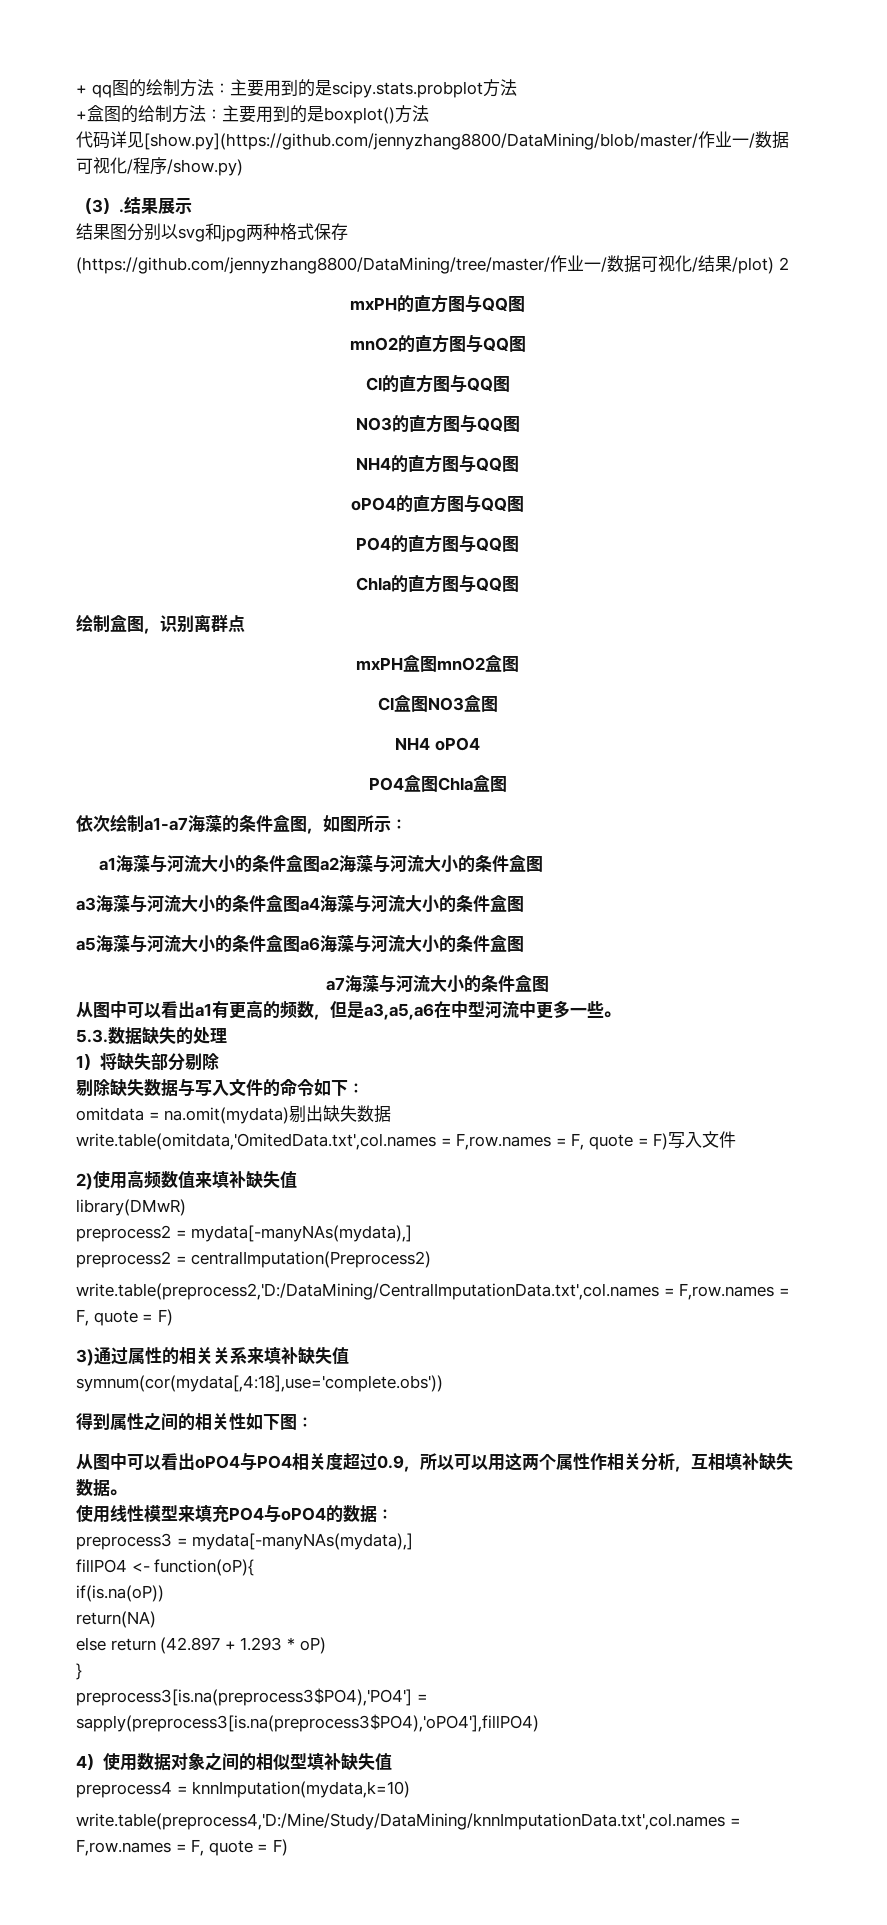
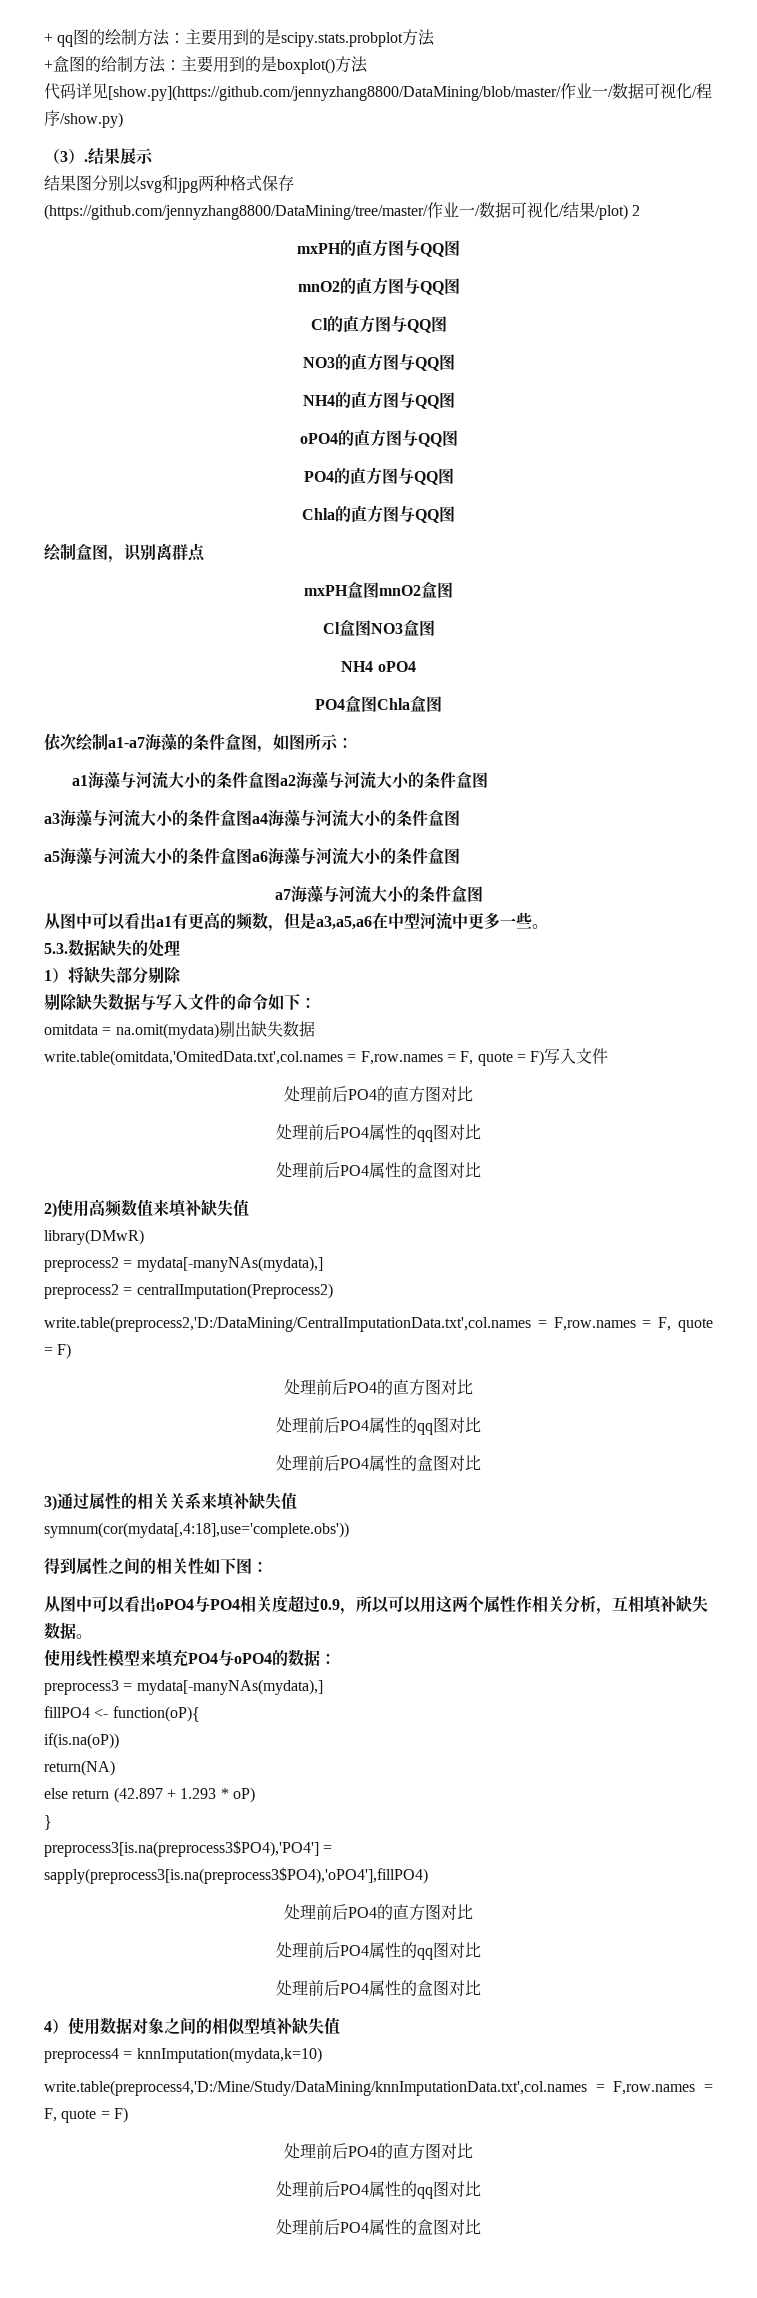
(737, 1139) none -> [284,1086,473,1103] [276,1124,481,1142] [276,1162,481,1178] // 处理前后PO4的直方图对比 // 处理前后PO4属性的qq图对比 // 处理前后PO4属性的盒图对比
(173, 1317) none -> [284,1379,473,1396] [276,1417,481,1435] [276,1455,481,1471] // 处理前后PO4的直方图对比 // 处理前后PO4属性的qq图对比 // 处理前后PO4属性的盒图对比
(539, 1723) none -> [284,1904,473,1921] [276,1942,481,1960] [276,1980,481,1996] // 处理前后PO4的直方图对比 // 处理前后PO4属性的qq图对比 // 处理前后PO4属性的盒图对比
(288, 1847) none -> [284,2143,473,2160] [276,2181,481,2199] [276,2219,481,2235] // 处理前后PO4的直方图对比 // 处理前后PO4属性的qq图对比 // 处理前后PO4属性的盒图对比

